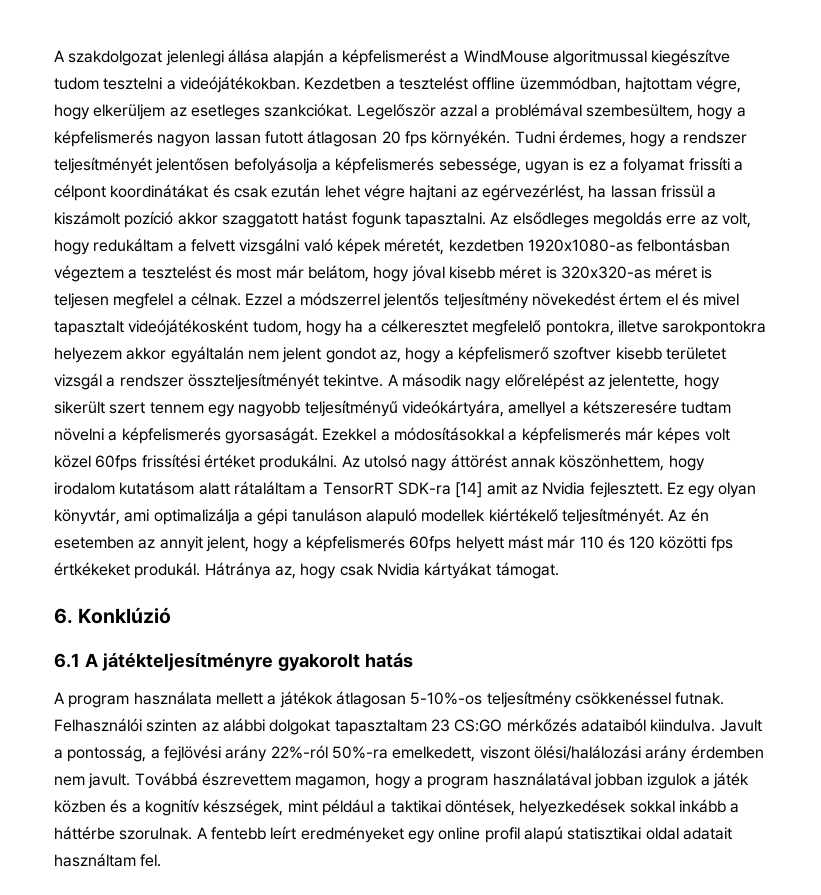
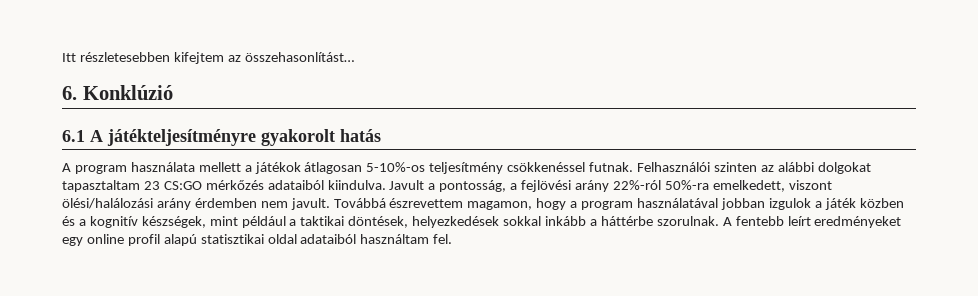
[54,49,731,66] [54,76,742,93] [54,103,746,120] [54,130,747,147] [54,157,743,174] [54,184,717,201] [54,211,751,228] [54,238,731,255] [54,265,713,282] [54,292,740,309] [54,319,767,336] [54,346,726,363] [54,373,720,390] [54,400,732,417] [54,427,730,444] [54,454,705,471] [54,481,757,498] [54,508,709,525] [54,535,733,552] [54,562,559,579] A szakdolgozat jelenlegi állása alapján a képfelismerést a WindMouse algoritmussal kiegészítve tudom tesztelni a videójátékokban. Kezdetben a tesztelést offline üzemmódban, hajtottam végre, hogy elkerüljem az esetleges szankciókat. Legelőször azzal a problémával szembesültem, hogy a képfelismerés nagyon lassan futott átlagosan 20 fps környékén. Tudni érdemes, hogy a rendszer teljesítményét jelentősen befolyásolja a képfelismerés sebessége, ugyan is ez a folyamat frissíti a célpont koordinátákat és csak ezután lehet végre hajtani az egérvezérlést, ha lassan frissül a kiszámolt pozíció akkor szaggatott hatást fogunk tapasztalni. Az elsődleges megoldás erre az volt, hogy redukáltam a felvett vizsgálni való képek méretét, kezdetben 1920x1080-as felbontásban végeztem a tesztelést és most már belátom, hogy jóval kisebb méret is 320x320-as méret is teljesen megfelel a célnak. Ezzel a módszerrel jelentős teljesítmény növekedést értem el és mivel tapasztalt videójátékosként tudom, hogy ha a célkeresztet megfelelő pontokra, illetve sarokpontokra helyezem akkor egyáltalán nem jelent gondot az, hogy a képfelismerő szoftver kisebb területet vizsgál a rendszer összteljesítményét tekintve. A második nagy előrelépést az jelentette, hogy sikerült szert tennem egy nagyobb teljesítményű videókártyára, amellyel a kétszeresére tudtam növelni a képfelismerés gyorsaságát. Ezekkel a módosításokkal a képfelismerés már képes volt közel 60fps frissítési értéket produkálni. Az utolsó nagy áttörést annak köszönhettem, hogy irodalom kutatásom alatt rátaláltam a TensorRT SDK-ra [14] amit az Nvidia fejlesztett. Ez egy olyan könyvtár, ami optimalizálja a gépi tanuláson alapuló modellek kiértékelő teljesítményét. Az én esetemben az annyit jelent, hogy a képfelismerés 60fps helyett mást már 110 és 120 közötti fps értkékeket produkál. Hátránya az, hogy csak Nvidia kártyákat támogat. -> [62,52,354,64] Itt részletesebben kifejtem az összehasonlítást…
[682,827,732,840] adatait -> [300,234,357,244] adataiból

